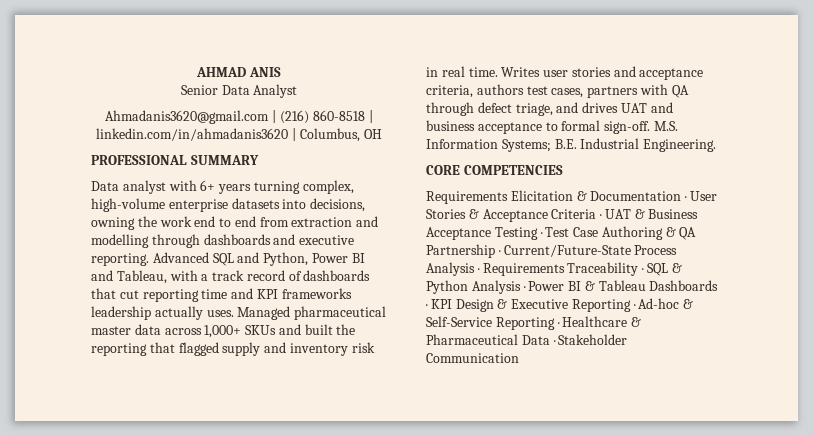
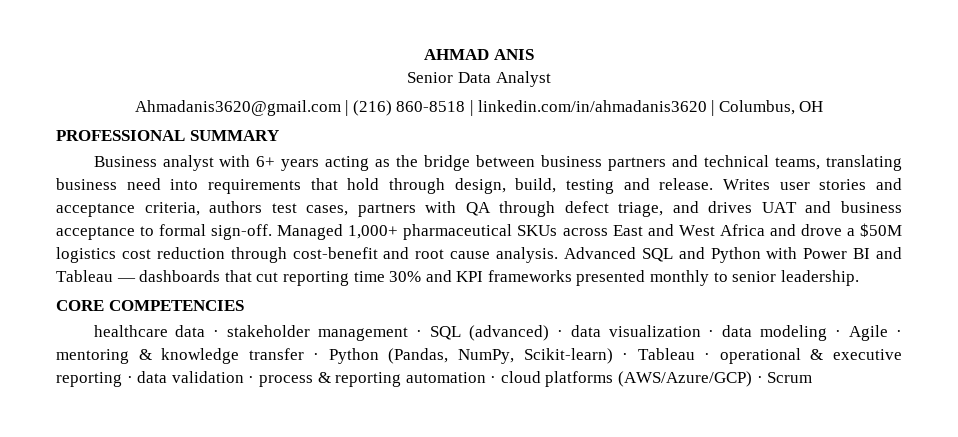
[91,181,119,191] Data -> [93,156,157,167] Business
[253,180,354,194] [91,198,366,212] [91,216,379,230] [91,234,355,248] [91,252,365,266] [91,270,371,284] [91,288,352,302] [91,306,387,320] [91,324,356,338] [91,342,375,356] [426,66,498,77] turning complex, high-volume enterprise datasets into decisions, owning the work end to end from extraction and modelling through dashboards and executive reporting. Advanced SQL and Python, Power BI and Tableau, with a track record of dashboards that cut reporting time and KPI frameworks leadership actually uses. Managed pharmaceutical master data across 1,000+ SKUs and built the reporting that flagged supply and inventory risk in real time. -> [325,155,902,171] [56,178,714,194] acting as the bridge between business partners and technical teams, translating business need into requirements that hold through design, build, testing and release.
[653,121,678,131] [426,138,717,152] [426,165,563,175] [426,190,717,204] [426,209,699,222] [426,226,697,240] [426,244,678,258] [426,262,682,276] [426,280,719,294] [426,298,694,312] [426,316,642,330] [426,334,628,345] [426,353,519,363] M.S. Information Systems; B.E. Industrial Engineering. // CORE COMPETENCIES // Requirements Elicitation & Documentation · User Stories & Acceptance Criteria · UAT & Business Acceptance Testing · Test Case Authoring & QA Partnership · Current/Future-State Process Analysis · Requirements Traceability · SQL & Python Analysis · Power BI & Tableau Dashboards · KPI Design & Executive Reporting · Ad-hoc & Self-Service Reporting · Healthcare & Pharmaceutical Data · Stakeholder Communication -> [277,223,902,240] [56,247,902,263] [56,270,859,286] [56,300,244,311] [93,325,902,341] [56,348,902,364] [56,371,813,387] Managed 1,000+ pharmaceutical SKUs across East and West Africa and drove a $50M logistics cost reduction through cost-benefit and root cause analysis. Advanced SQL and Python with Power BI and Tableau — dashboards that cut reporting time 30% and KPI frameworks presented monthly to senior leadership. // CORE COMPETENCIES // healthcare data · stakeholder management · SQL (advanced) · data visualization · data modeling · Agile · mentoring & knowledge transfer · Python (Pandas, NumPy, Scikit-learn) · Tableau · operational & executive reporting · data validation · process & reporting automation · cloud platforms (AWS/Azure/GCP) · Scrum

